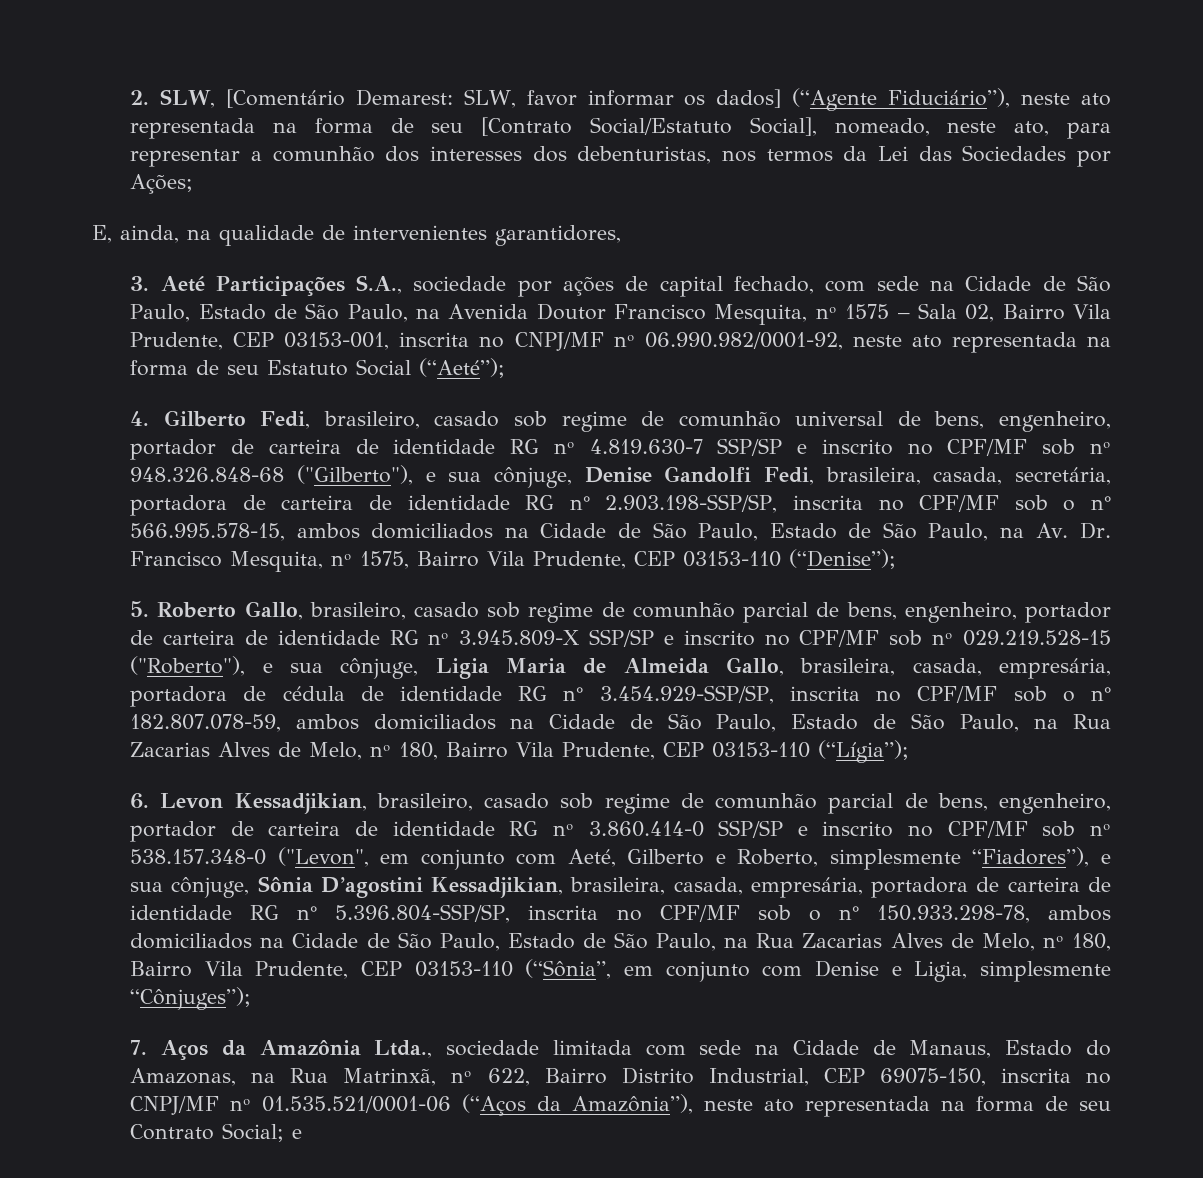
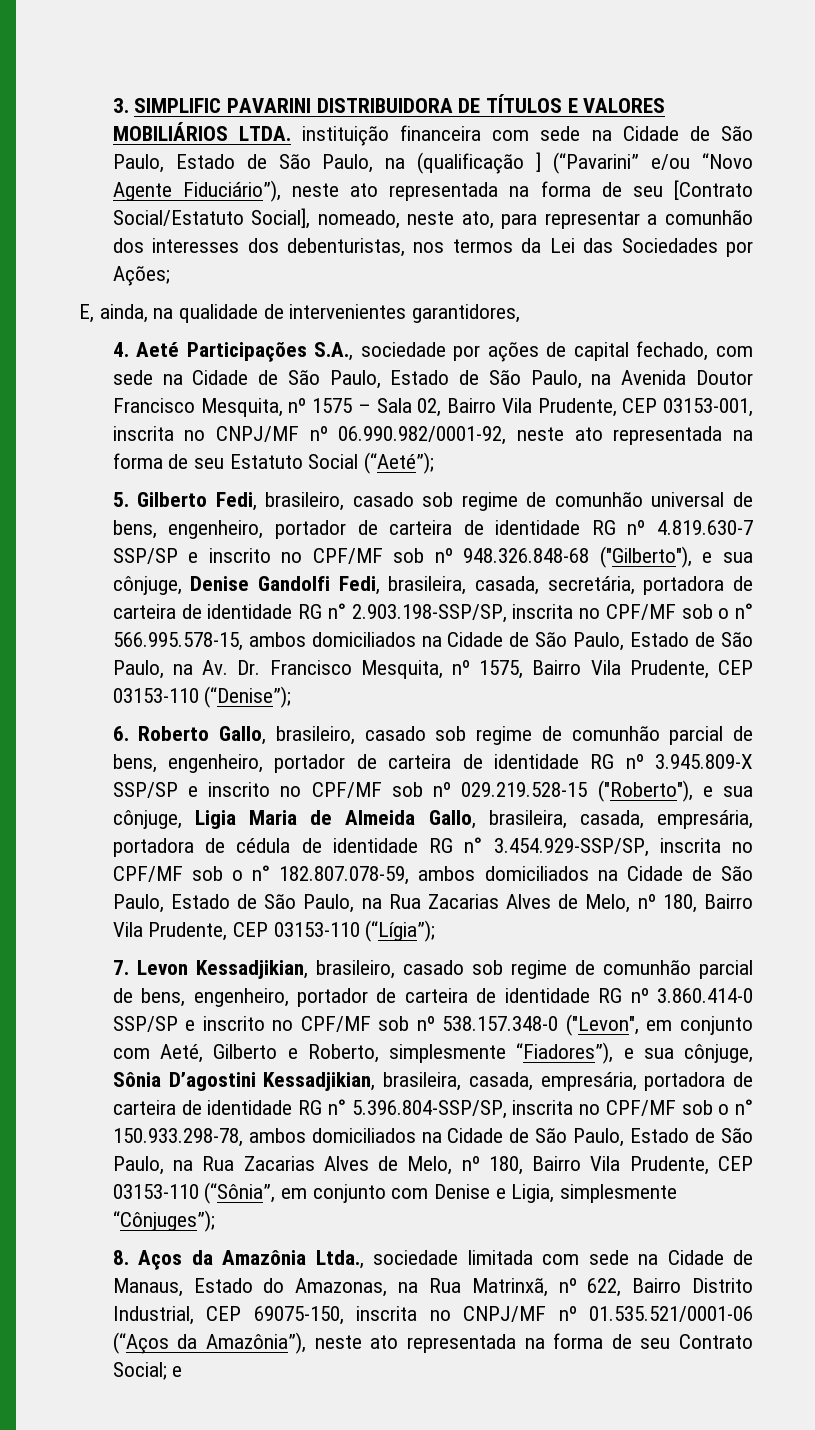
[130,88,878,111] 2. SLW, [Comentário Demarest: SLW, favor informar os dados] (“Agente -> [112,94,666,113] [112,122,753,146] [112,152,753,174] [112,182,172,201] 3. SIMPLIFIC PAVARINI DISTRIBUIDORA DE TÍTULOS E VALORES MOBILIÁRIOS LTDA. instituição financeira com sede na Cidade de São Paulo, Estado de São Paulo, na (qualificação ] (“Pavarini” e/ou “Novo Agente
[130,276,150,291] 3. -> [112,342,129,357] 4.
[130,411,150,426] 4. -> [112,492,129,507] 5.
[130,601,150,617] 5. -> [112,726,129,741] 6.
[130,793,150,809] 6. -> [112,960,129,975] 7.
[130,1040,148,1055] 7. -> [112,1250,129,1265] 8.

